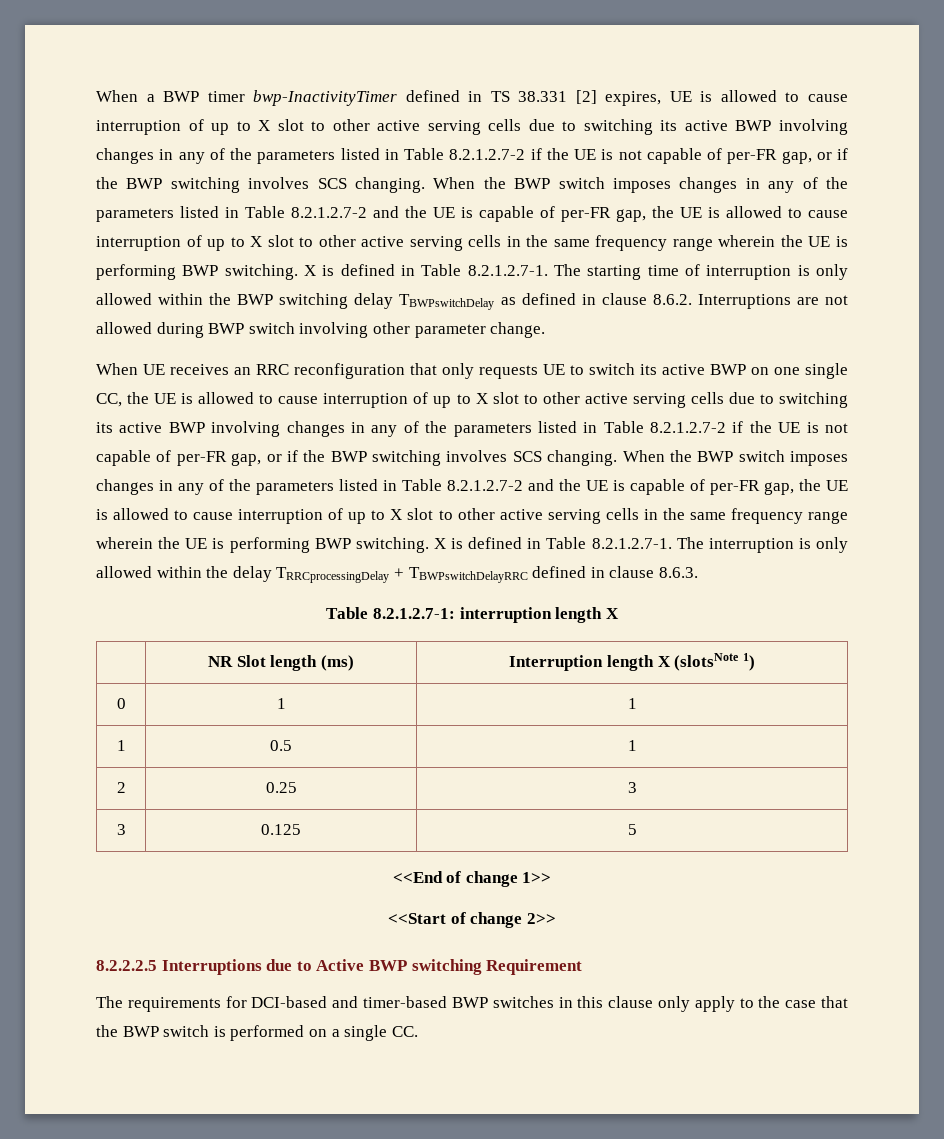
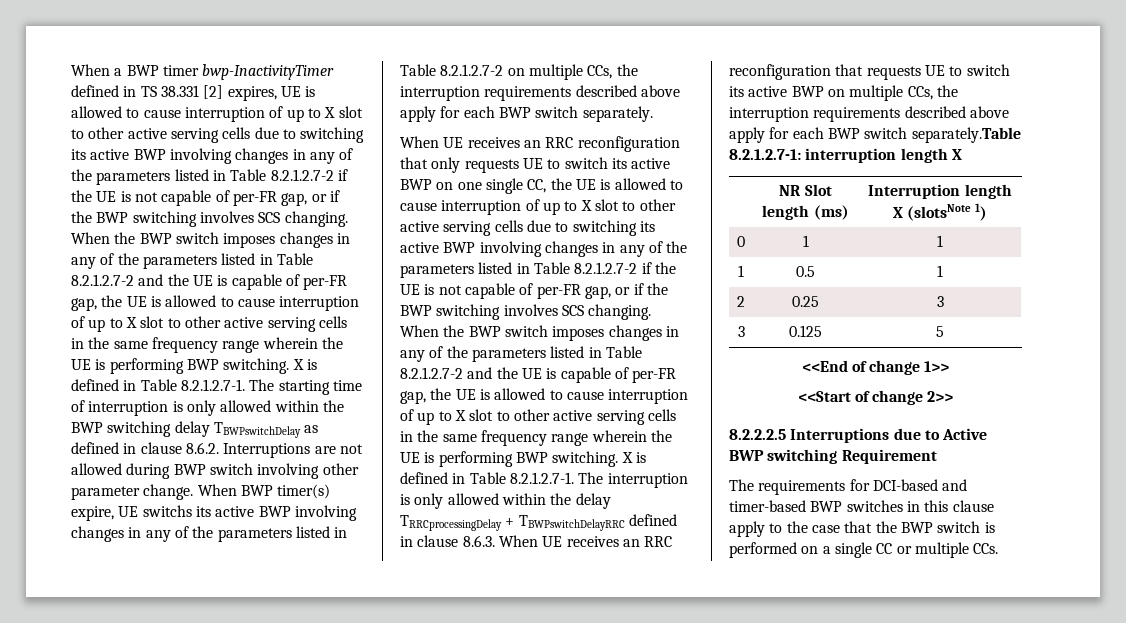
(546, 330) none -> [197,484,331,499] [71,505,357,521] [71,526,348,542] [400,64,638,80] [400,85,680,101] [400,106,653,122] When BWP timer(s) expire, UE switchs its active BWP involving changes in any of the parameters listed in Table 8.2.1.2.7-2 on multiple CCs, the interruption requirements described above apply for each BWP switch separately.
[326,607,369,619] // Table -> [498,535,673,547] [729,64,1010,80] [729,85,958,101] [729,106,1009,122] [729,127,1021,143] When UE receives an RRC reconfiguration that requests UE to switch its active BWP on multiple CCs, the interruption requirements described above apply for each BWP switch separately.Table
[657,996,690,1012] only -> (994, 506) none
[391,1026,418,1037] CC. -> [876,542,999,558] CC or multiple CCs.

